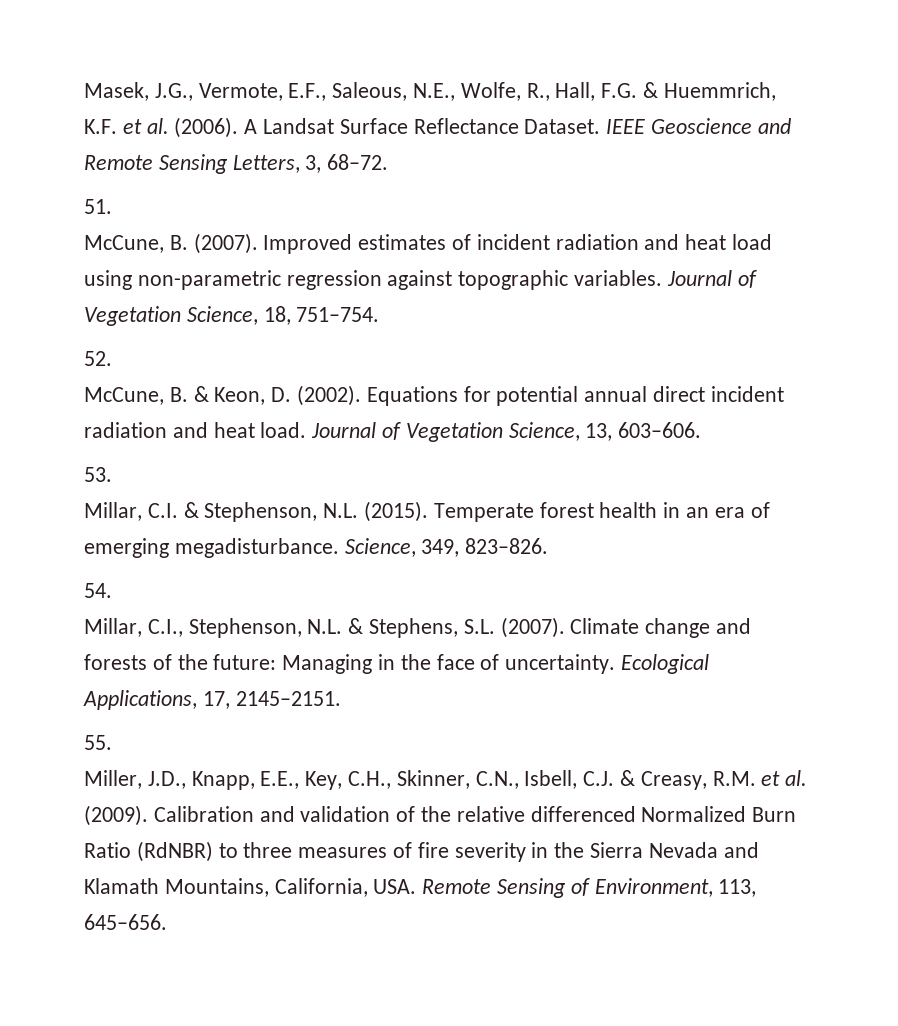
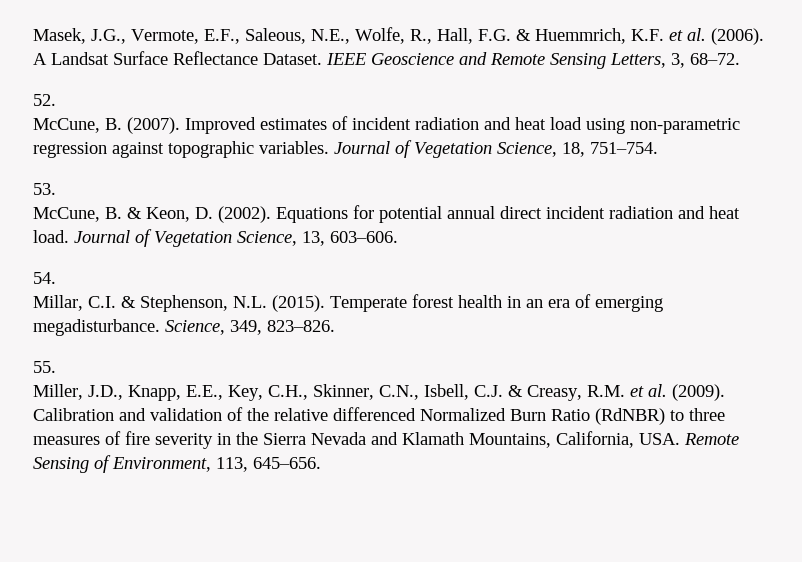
[84,199,112,214] 51. -> [33,94,56,106] 52.
[84,351,112,366] 52. -> [33,183,56,195] 53.
[84,467,112,482] 53. -> [33,272,56,284] 54.
[84,583,112,598] [84,617,752,638] [84,654,710,674] [83,690,341,710] // 54. // Millar, C.I., Stephenson, N.L. & Stephens, S.L. (2007). Climate change and forests of the future: Managing in the face of uncertainty. Ecological Applications, 17, 2145–2151. -> (335, 326) none

